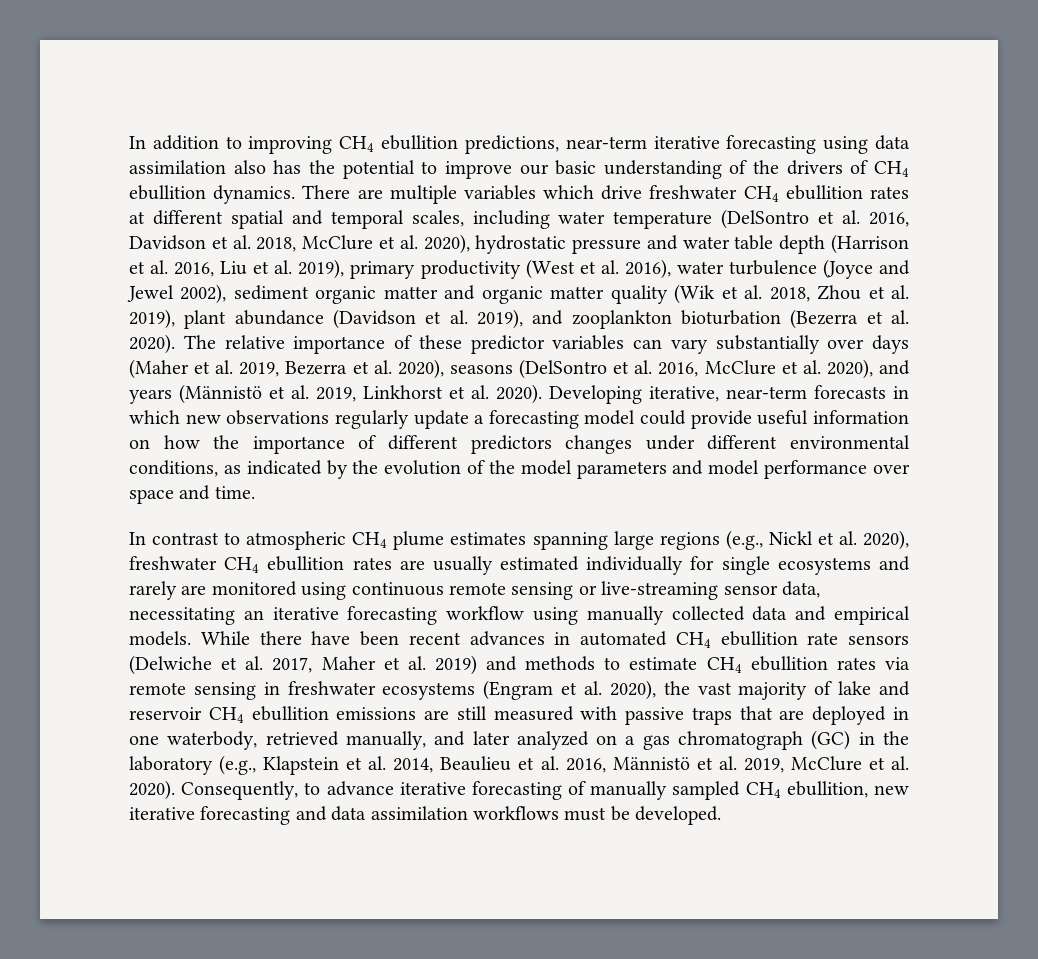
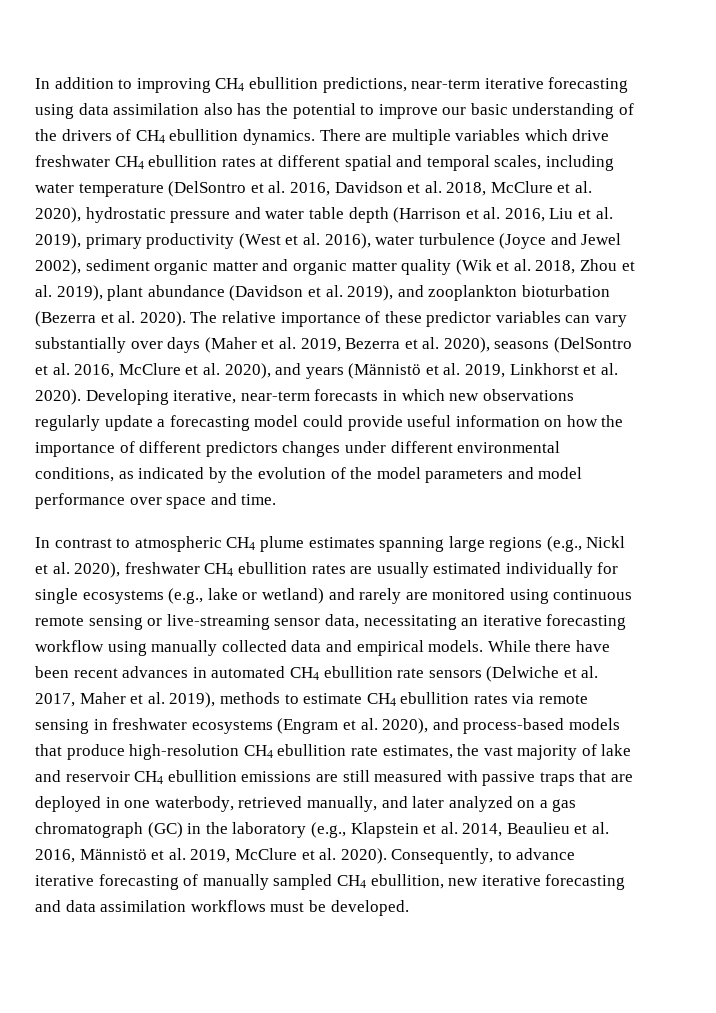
(871, 566) none -> [168,588,324,604] (e.g., lake or wetland)
[434,655,518,675] 2019) and -> [169,692,216,708] 2019),
(656, 690) none -> [432,718,620,734] [35,744,453,760] and process-based models that produce high-resolution CH4 ebullition rate estimates,

